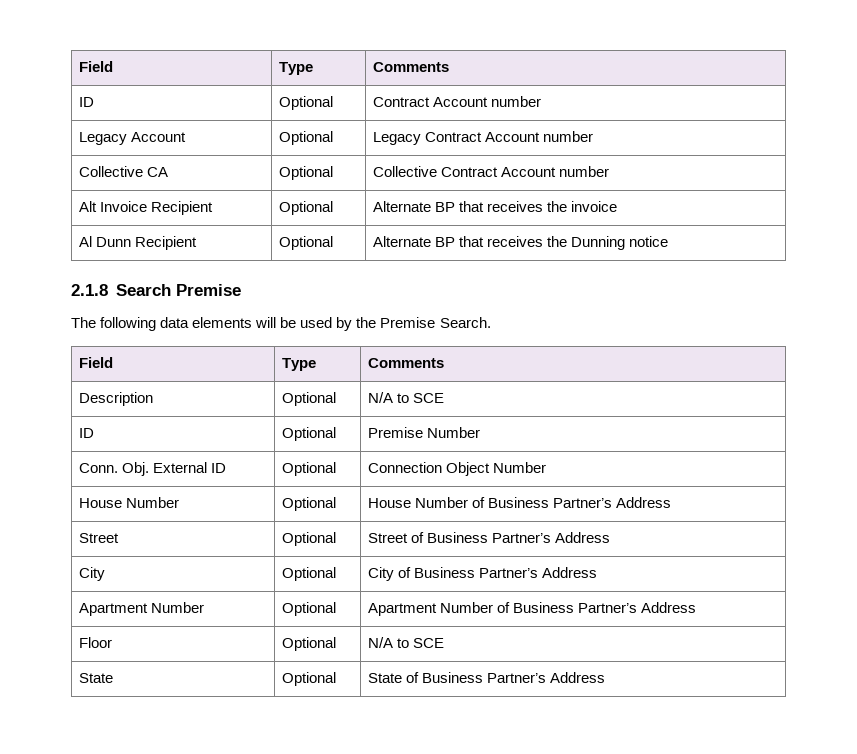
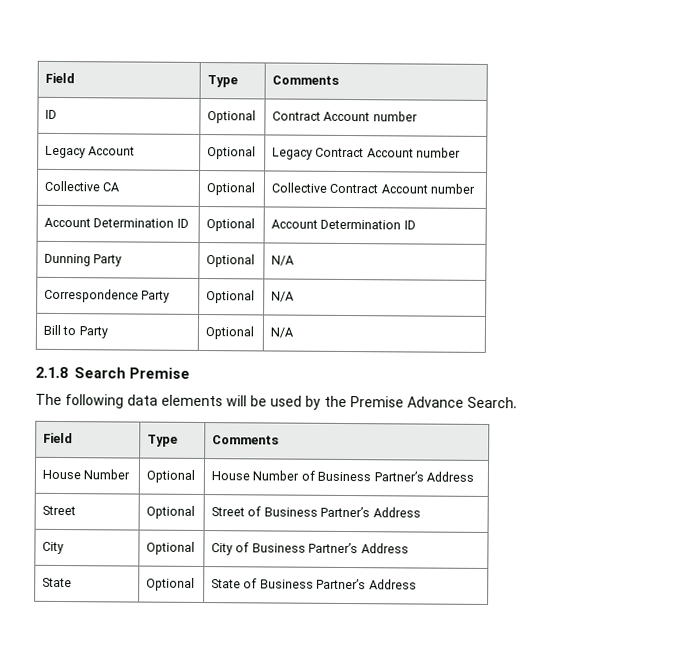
[79,201,214,215] [279,201,334,215] [373,201,618,212] [79,236,198,250] [279,236,334,250] [373,236,669,250] Alt Invoice Recipient | Optional | Alternate BP that receives the invoice // Al Dunn Recipient | Optional | Alternate BP that receives the Dunning notice -> [44,217,189,228] [206,218,256,232] [271,219,416,230] [44,253,123,267] [206,254,256,268] [271,255,295,266] [44,288,171,303] [206,290,256,304] [271,291,295,302] [43,324,108,339] [205,326,255,340] [270,327,294,338] Account Determination ID | Optional | Account Determination ID // Dunning Party | Optional | N/A // Correspondence Party | Optional | N/A // Bill to Party | Optional | N/A
(436, 322) none -> [407,396,464,408] Advance
[79,392,154,406] [282,392,337,406] [368,392,445,403] [79,428,95,438] [282,427,337,441] [368,427,481,438] [79,462,227,476] [282,462,337,476] [368,462,547,476] // Description | Optional | N/A to SCE // ID | Optional | Premise Number // Conn. Obj. External ID | Optional | Connection Object Number -> (280, 440) none
[79,602,205,616] [282,602,337,616] [368,602,697,616] [79,637,113,648] [282,637,337,651] [368,637,445,648] // Apartment Number | Optional | Apartment Number of Business Partner’s Address // Floor | Optional | N/A to SCE -> (409, 548) none

